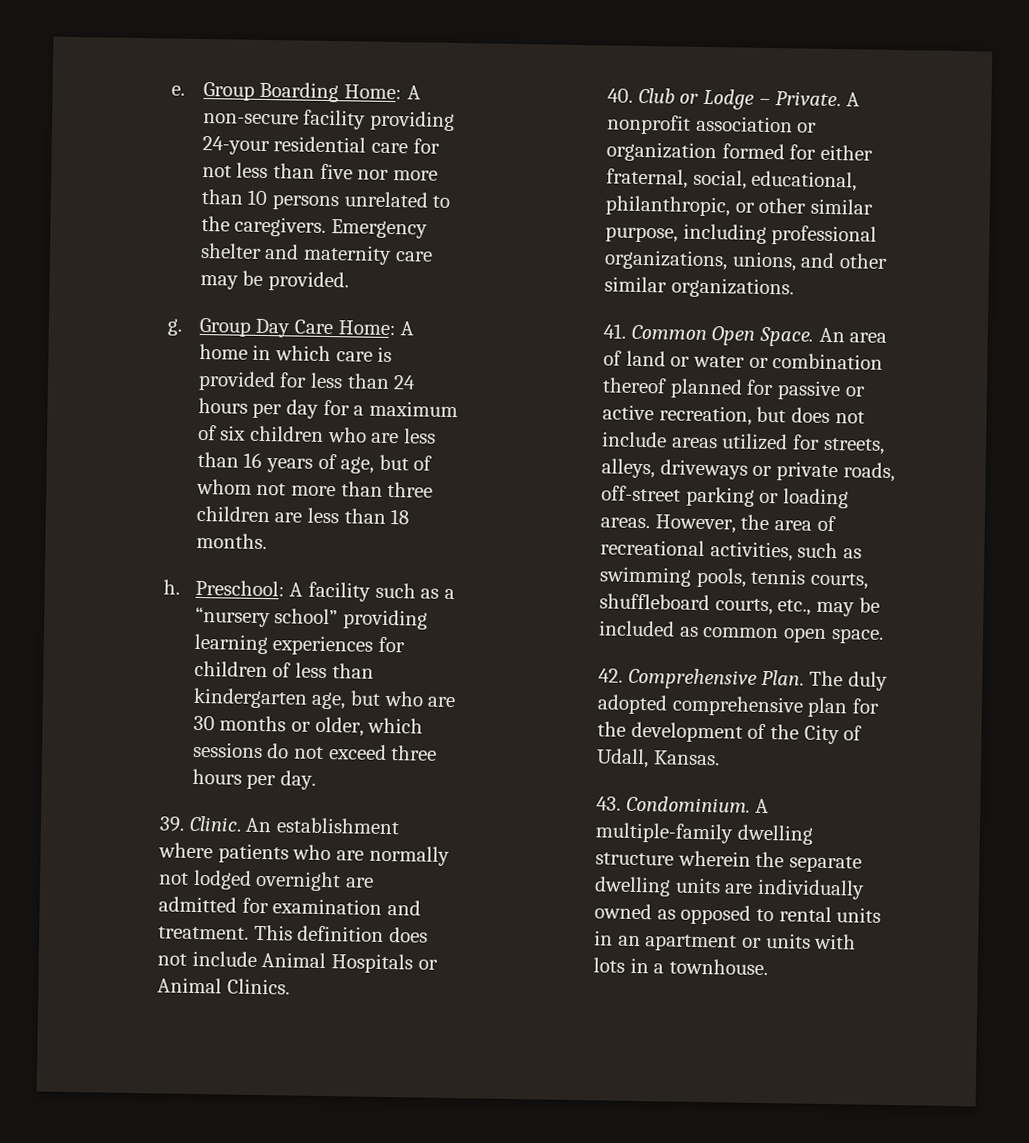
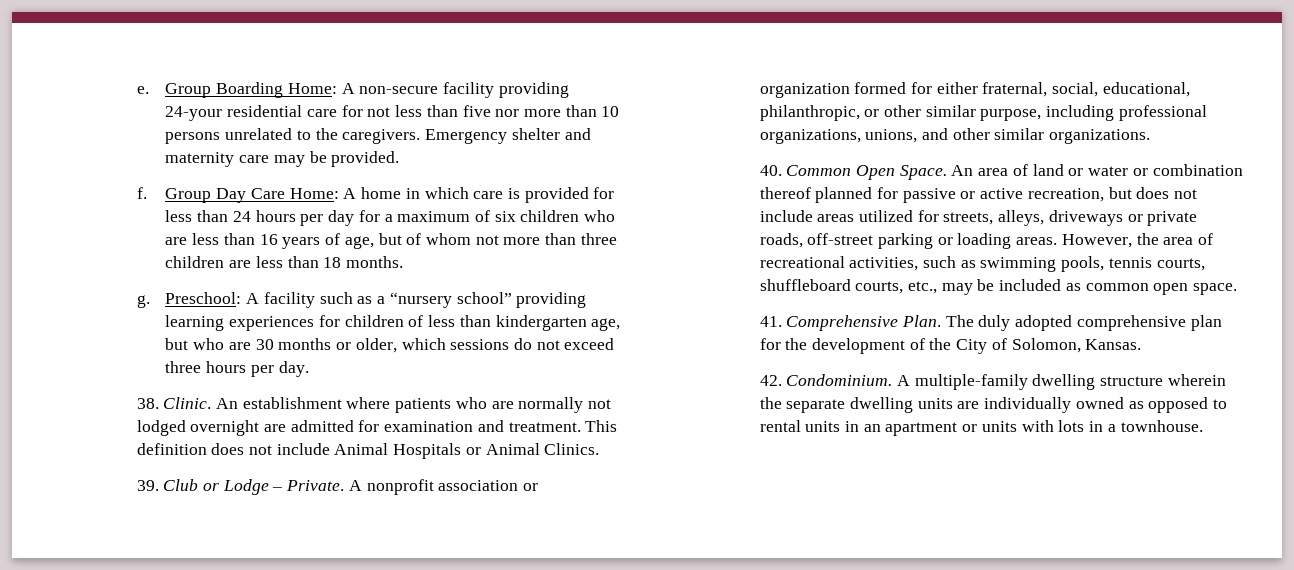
[167,318,183,336] g. -> [136,187,147,199] f.
[163,579,181,595] h. -> [136,295,150,308] g.
[159,816,186,832] 39. -> [136,398,159,409] 38.
[607,88,634,103] 40. -> [136,480,159,491] 39.
[603,323,627,339] 41. -> [759,165,782,176] 40.
[598,668,624,683] 42. -> [759,316,782,327] 41.
[596,748,650,769] Udall, -> [1011,338,1081,353] Solomon,
[596,796,622,811] 43. -> [759,375,782,386] 42.

